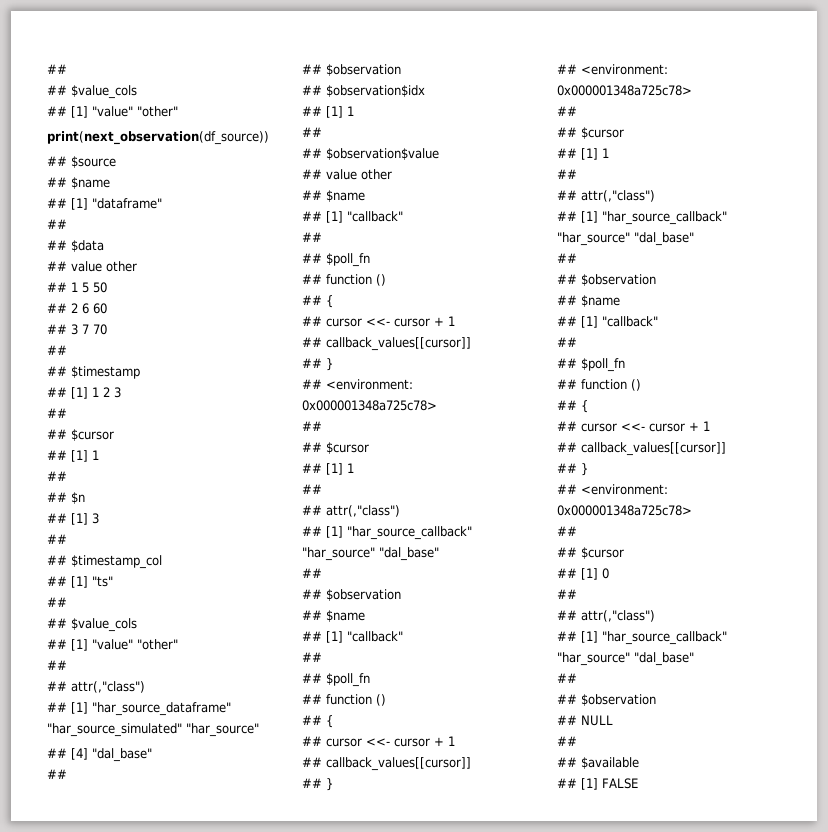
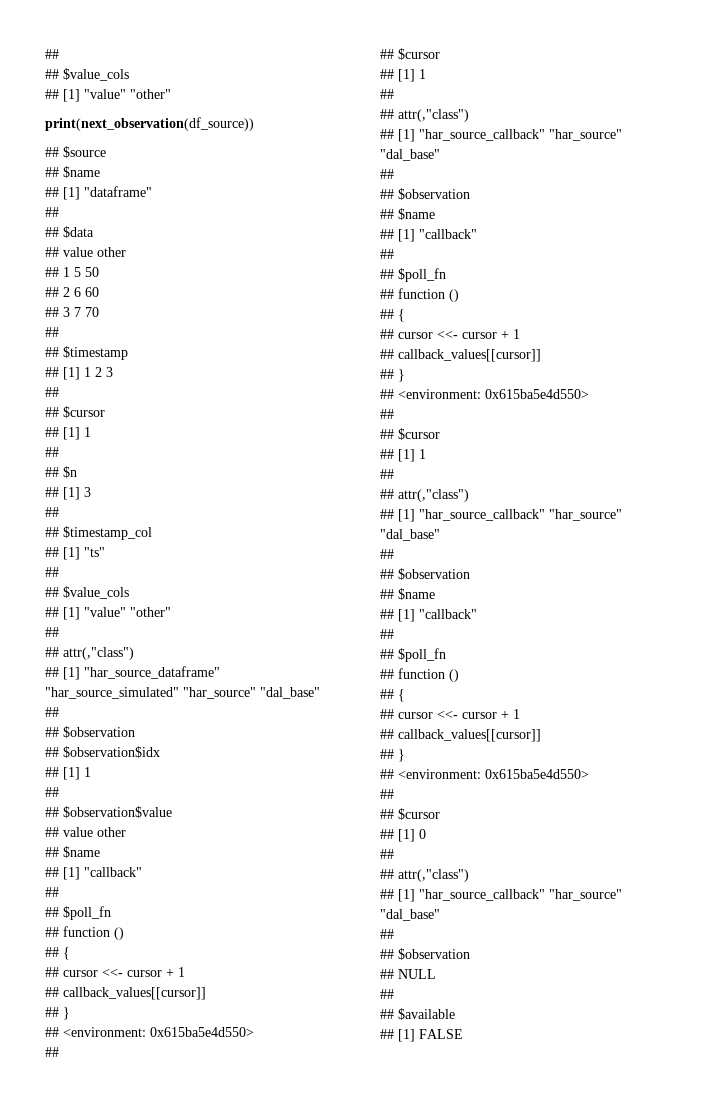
[47,748,88,760] // ## [4] -> (256, 693) none
[302,400,437,411] 0x000001348a725c78> -> [150,1027,254,1037] 0x615ba5e4d550>
[557,85,692,96] 0x000001348a725c78> -> [485,389,589,399] 0x615ba5e4d550>
[557,505,692,516] 0x000001348a725c78> -> [485,769,589,779] 0x615ba5e4d550>

